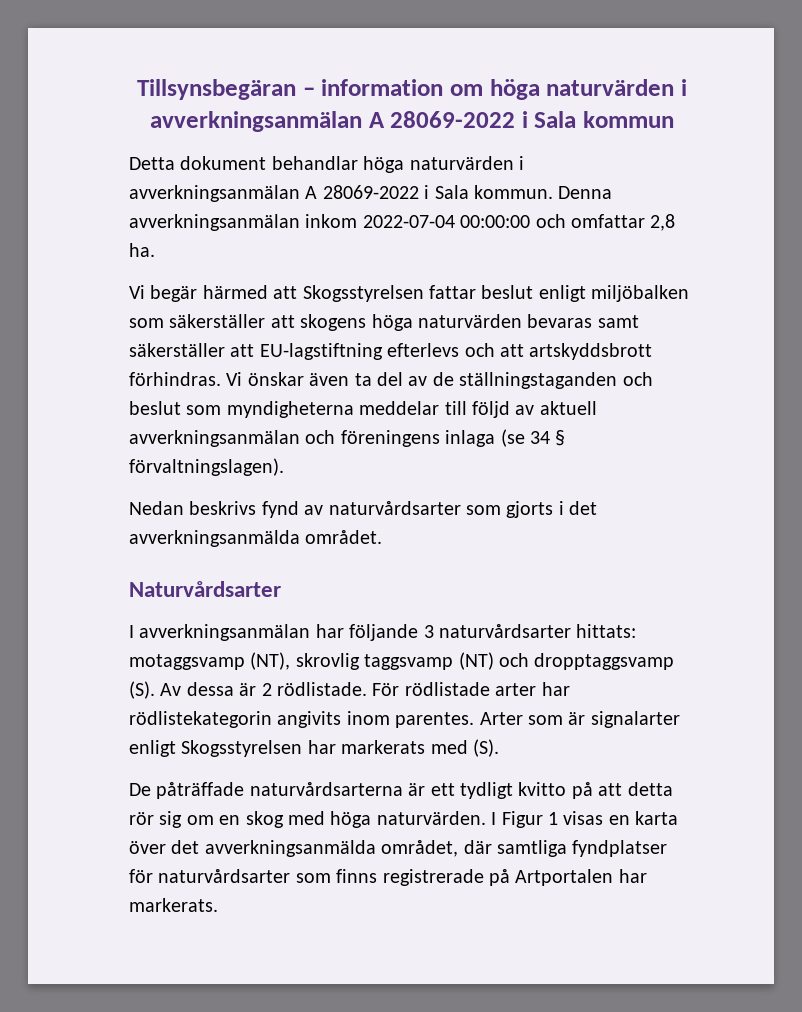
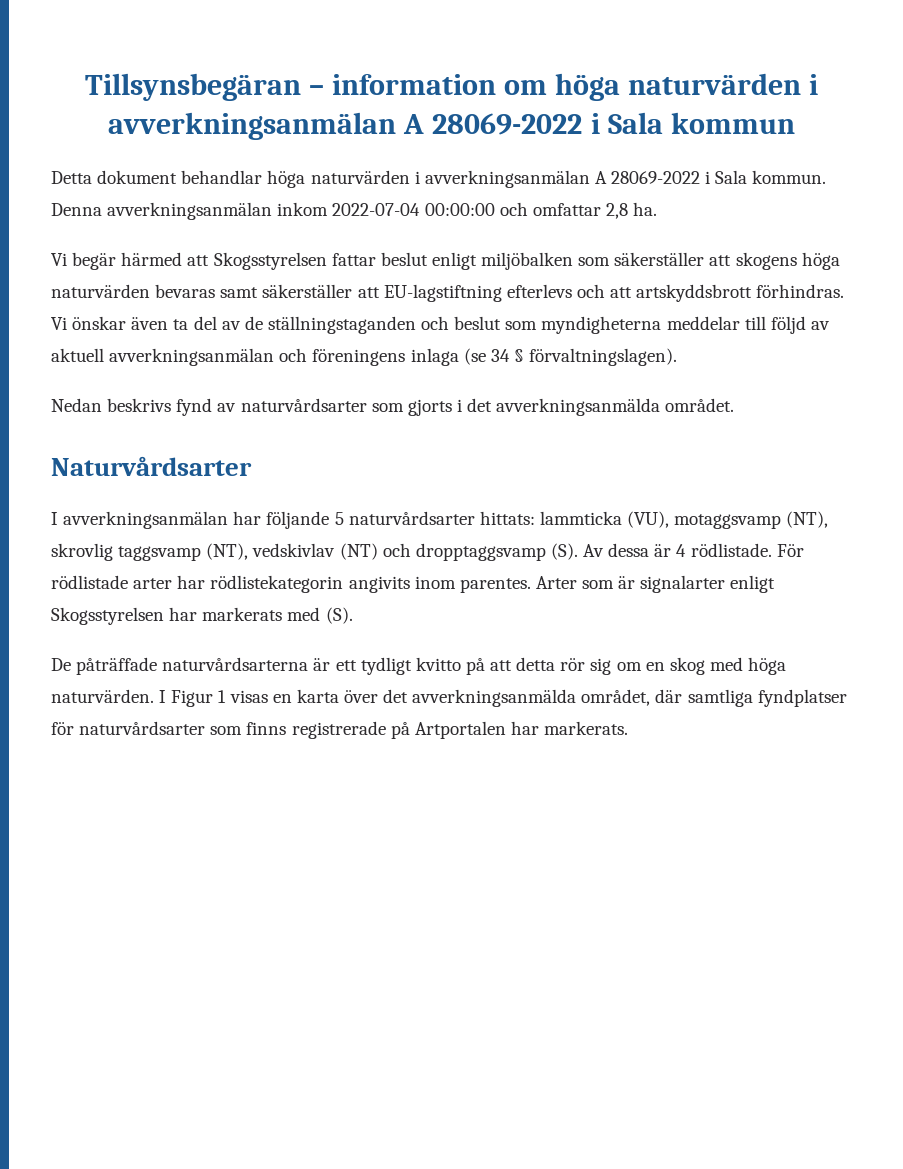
[423,625,434,638] 3 -> [334,512,344,525] 5
(637, 631) none -> [539,511,670,528] lammticka (VU),
(454, 662) none -> [206,543,336,560] (NT), vedskivlav
[261,683,272,696] 2 -> [676,544,687,557] 4

